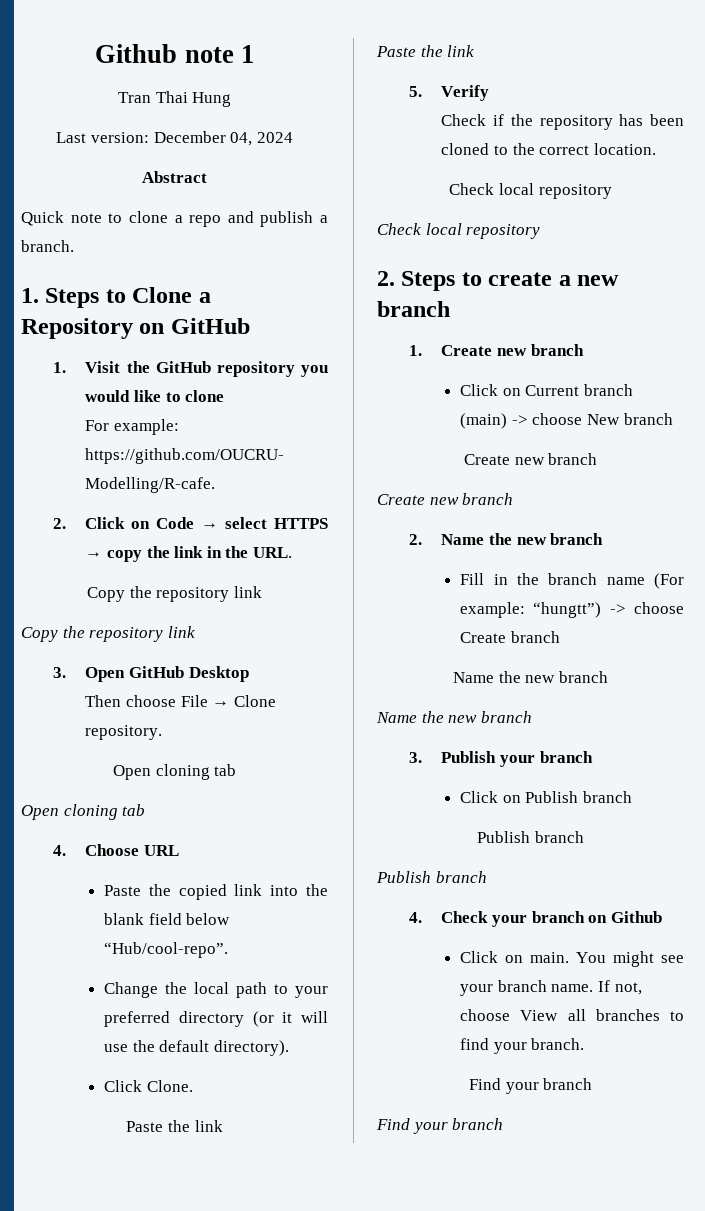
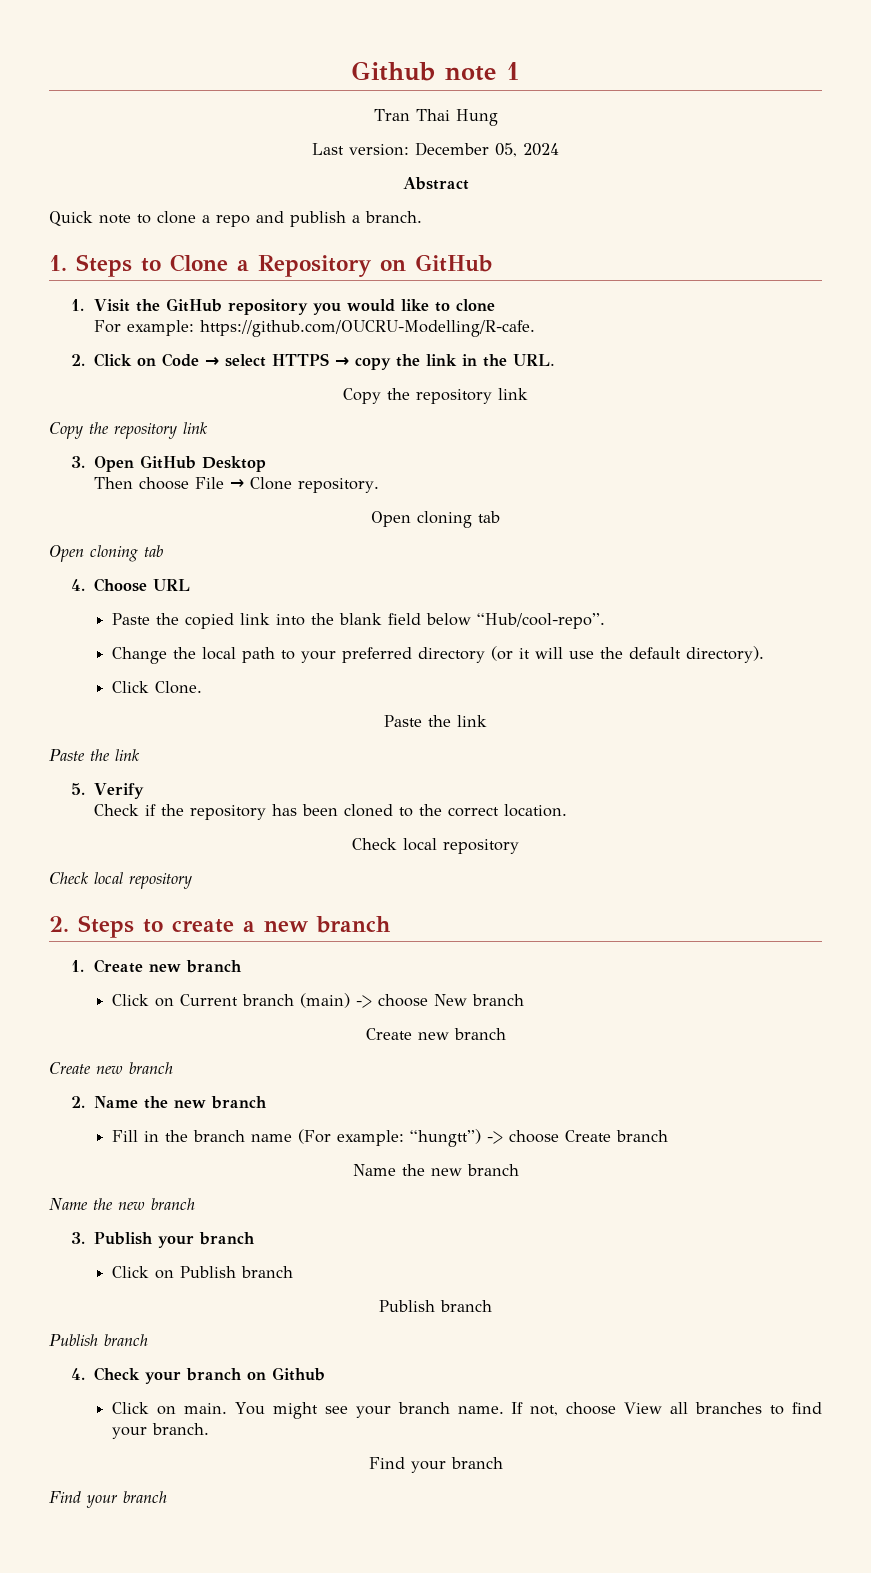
[230,132,253,146] 04, -> [495,143,517,157] 05,

